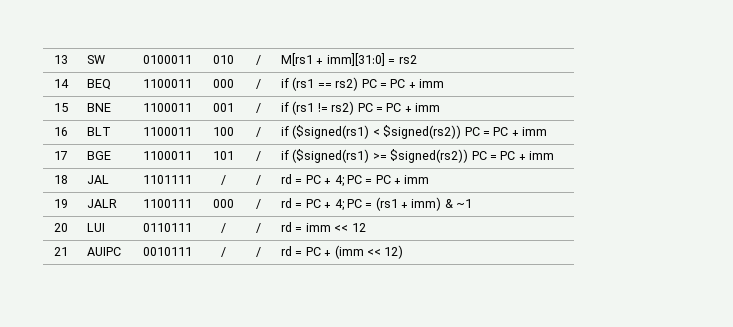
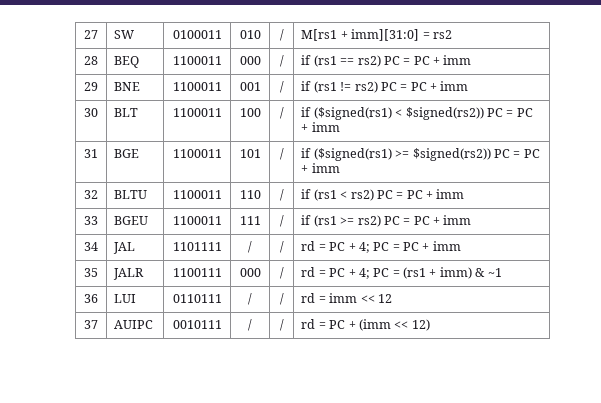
[53,55,68,64] 13 -> [84,30,98,39] 27
[53,79,69,88] 14 -> [84,56,98,65] 28
[53,103,68,112] 15 -> [84,82,98,91] 29
[53,127,68,136] 16 -> [84,108,98,117] 30
[53,151,68,160] 17 -> [84,149,98,158] 31
[53,175,68,184] 18 -> [84,190,98,199] [114,190,148,199] [172,190,222,199] [239,190,261,199] [279,189,284,201] [301,189,465,201] [84,216,98,225] [114,216,149,225] [172,216,222,225] [239,216,261,225] [279,215,284,227] [301,215,472,227] [84,242,98,251] 32 | BLTU | 1100011 | 110 | / | if (rs1 < rs2) PC = PC + imm // 33 | BGEU | 1100011 | 111 | / | if (rs1 >= rs2) PC = PC + imm // 34
[53,199,68,208] 19 -> [84,268,98,277] 35
[53,223,68,232] 20 -> [84,294,98,303] 36
[53,247,68,256] 21 -> [84,320,98,329] 37

